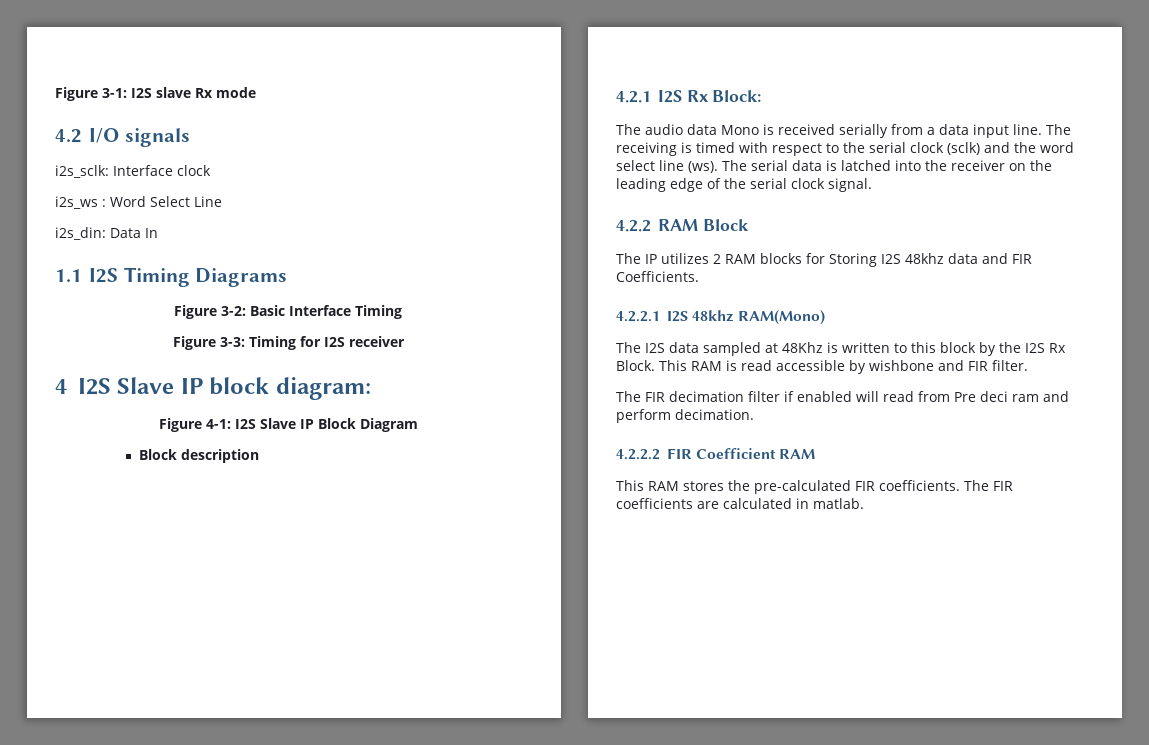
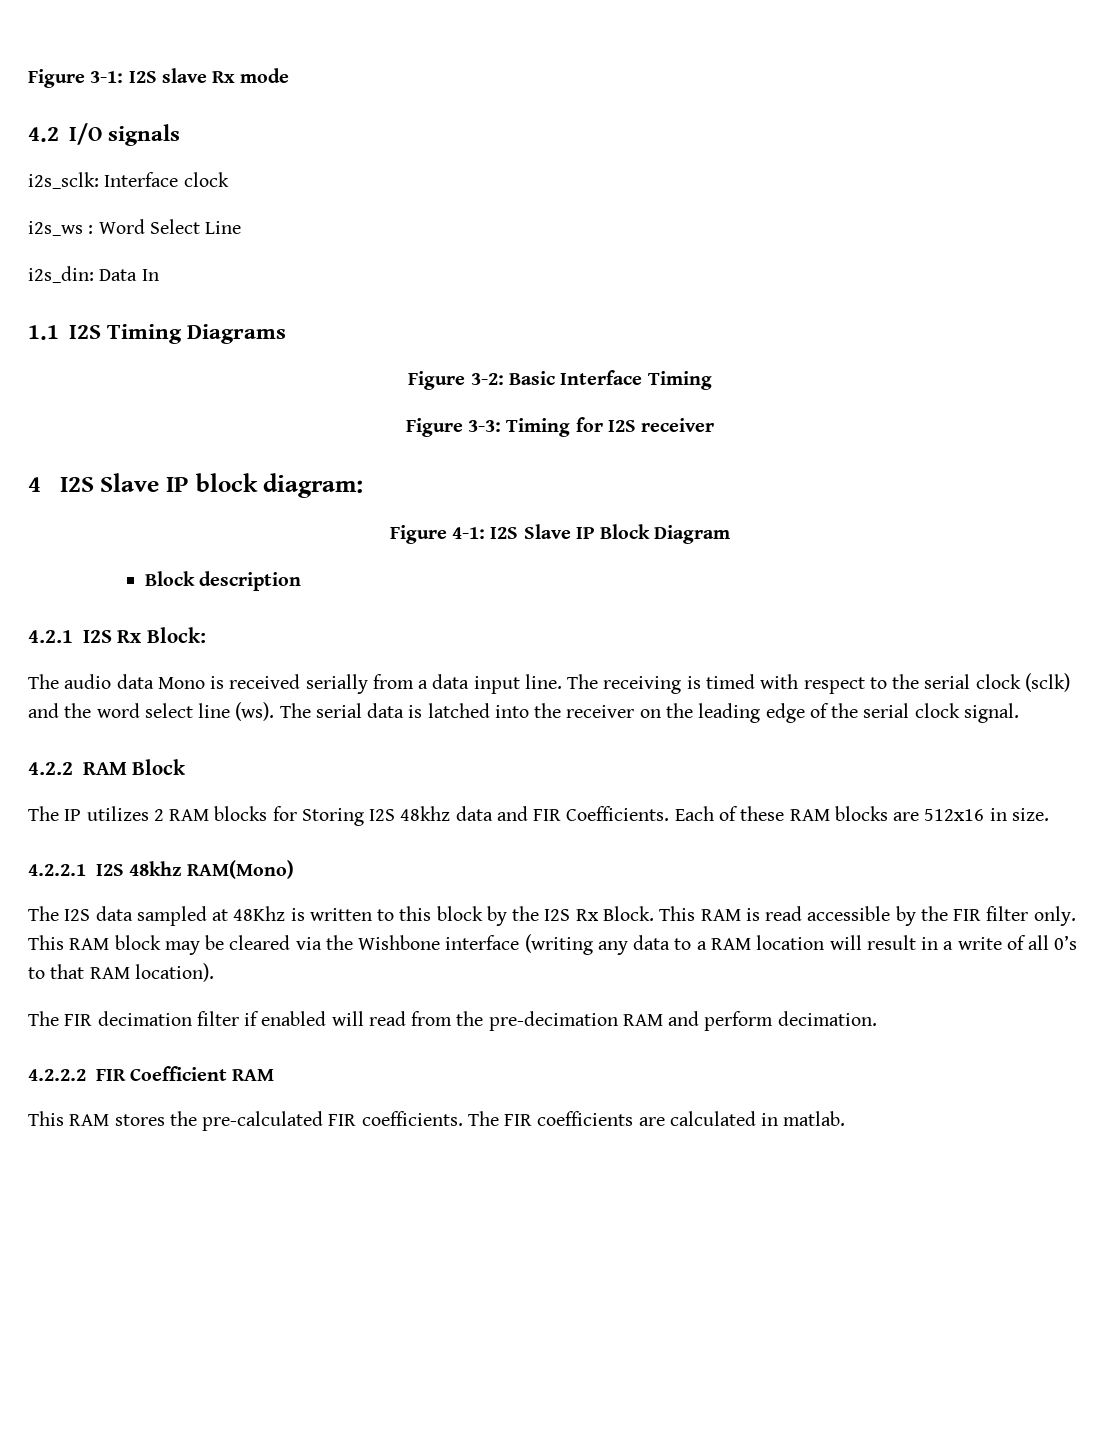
(699, 276) none -> [674,806,1049,821] Each of these RAM blocks are 512x16 in size.
[869,360,1028,371] wishbone and FIR filter. -> [920,906,1076,926] [28,934,1078,955] [28,963,214,982] the FIR filter only. This RAM block may be cleared via the Wishbone interface (writing any data to a RAM location will result in a write of all 0’s to that RAM location).
[954,391,1039,402] Pre deci ram -> [456,1011,663,1031] the pre-decimation RAM

